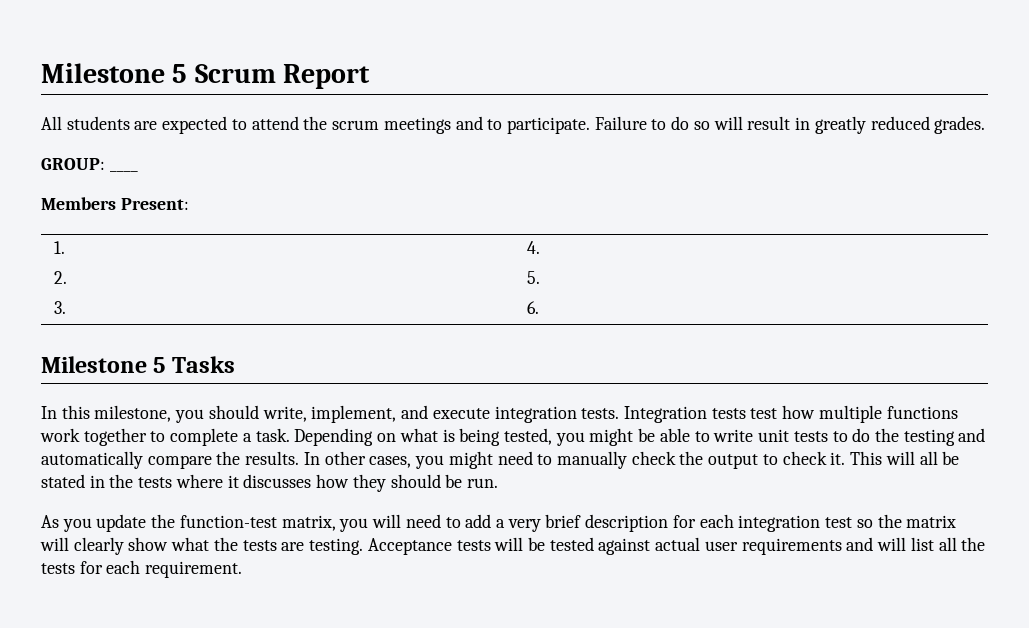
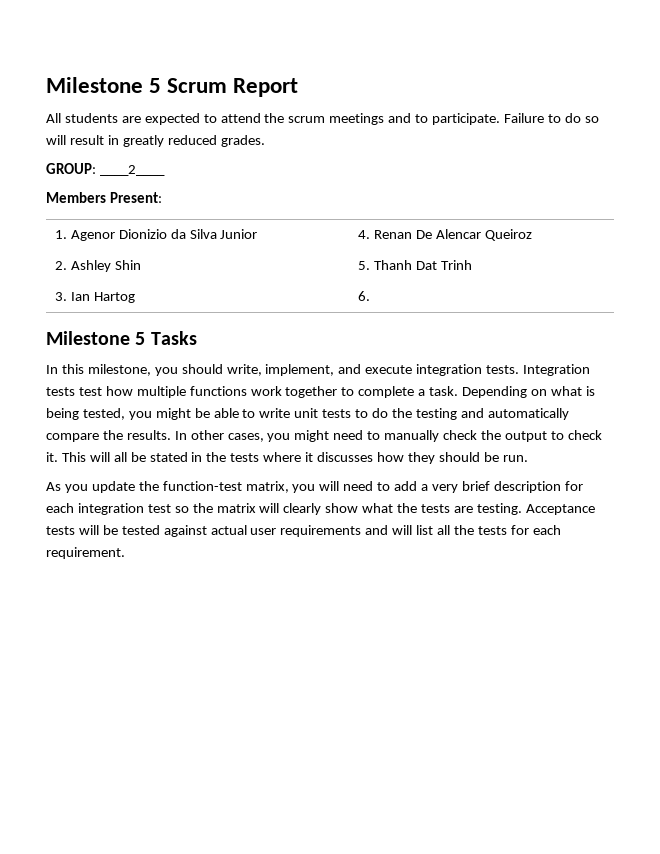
[109,170,138,172] ____ -> [99,165,165,176] ____2____
[527,241,541,254] | 4. -> [70,229,258,241] [357,229,532,241] Agenor Dionizio da Silva Junior | 4. Renan De Alencar Queiroz
(68, 277) none -> [70,260,141,272] Ashley Shin
(541, 277) none -> [373,260,472,270] Thanh Dat Trinh
(67, 307) none -> [70,292,135,303] Ian Hartog

